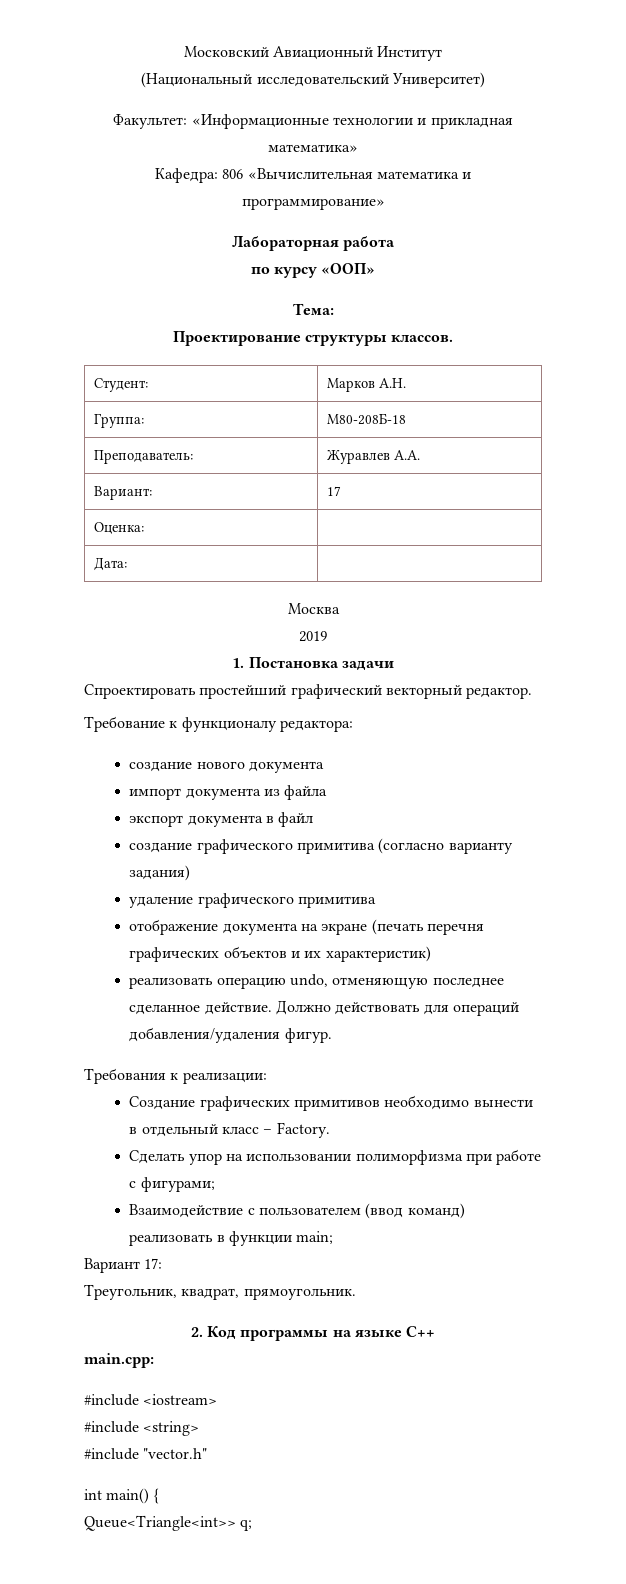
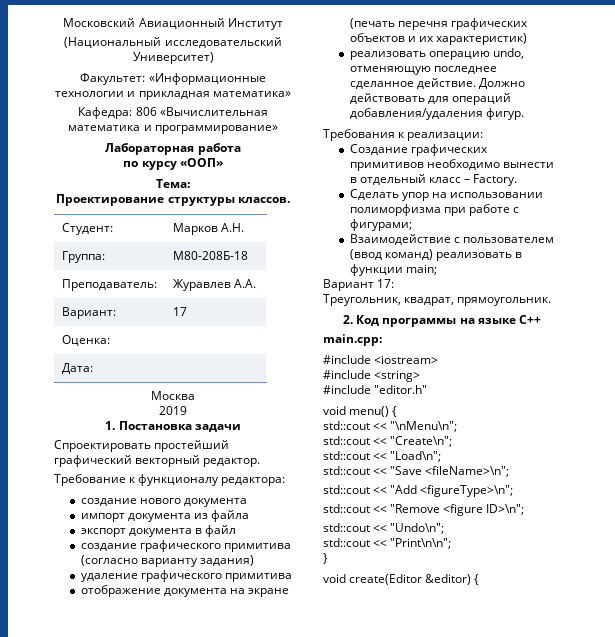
[143,1448,208,1459] [84,1488,159,1504] [84,1515,253,1531] "vector.h" // int main() { // Queue<Triangle<int>> q; -> [374,385,428,394] [323,406,398,417] [323,421,458,432] [323,436,453,447] [323,451,442,462] [323,466,510,477] [323,485,514,497] [323,504,525,516] [323,523,445,534] [323,538,452,549] [323,553,328,564] [323,574,480,585] "editor.h" // void menu() { // std::cout << "\nMenu\n"; // std::cout << "Create\n"; // std::cout << "Load\n"; // std::cout << "Save <fileName>\n"; // std::cout << "Add <figureType>\n"; // std::cout << "Remove <figure ID>\n"; // std::cout << "Undo\n"; // std::cout << "Print\n\n"; // } // void create(Editor &editor) {

